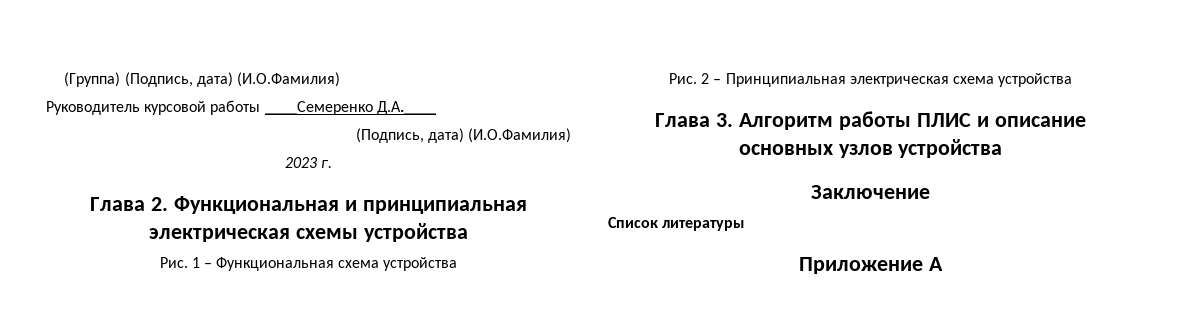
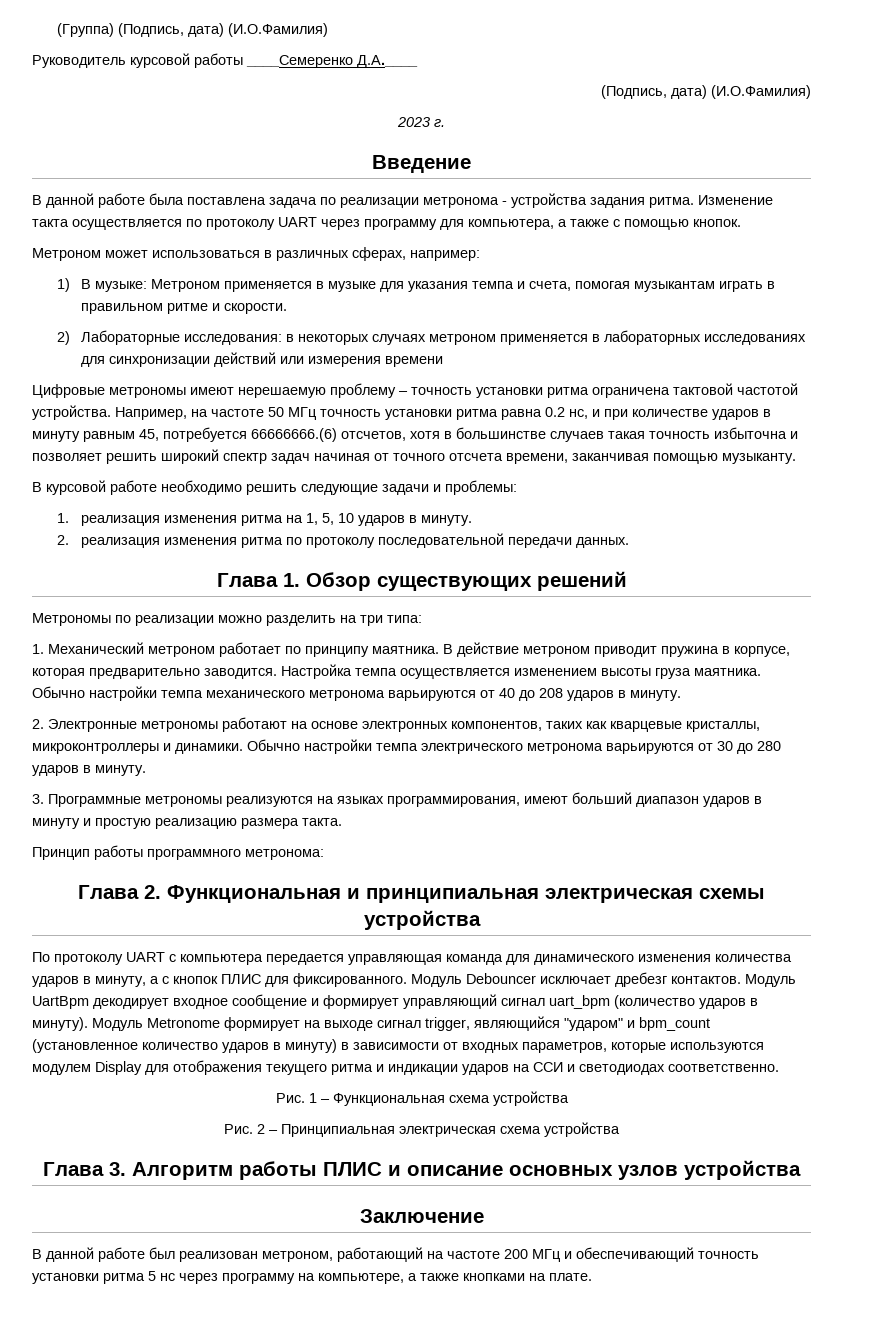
(333, 164) none -> [372,155,471,173] [32,193,773,208] [32,217,741,230] [32,247,480,261] [56,278,775,292] [80,303,287,314] [56,330,806,345] [80,352,443,367] [32,383,798,398] [32,405,771,420] [32,427,798,442] [32,449,796,464] [32,480,517,495] [56,513,472,526] [56,533,629,548] [216,571,627,591] [32,613,422,626] [32,642,790,657] [32,664,761,679] [32,686,681,701] [32,717,760,732] [32,739,781,754] [32,765,146,776] [32,792,762,807] [32,818,342,829] [32,845,324,860] // Введение // В данной работе была поставлена задача по реализации метронома - устройства задания ритма. Изменение такта осуществляется по протоколу UART через программу для компьютера, а также с помощью кнопок. // Метроном может использоваться в различных сферах, например: // 1) В музыке: Метроном применяется в музыке для указания темпа и счета, помогая музыкантам играть в правильном ритме и скорости. // 2) Лабораторные исследования: в некоторых случаях метроном применяется в лабораторных исследованиях для синхронизации действий или измерения времени // Цифровые метрономы имеют нерешаемую проблему – точность установки ритма ограничена тактовой частотой устройства. Например, на частоте 50 МГц точность установки ритма равна 0.2 нс, и при количестве ударов в минуту равным 45, потребуется 66666666.(6) отсчетов, хотя в большинстве случаев такая точность избыточна и позволяет решить широкий спектр задач начиная от точного отсчета времени, заканчивая помощью музыканту. // В курсовой работе необходимо решить следующие задачи и проблемы: // 1. реализация изменения ритма на 1, 5, 10 ударов в минуту. // 2. реализация изменения ритма по протоколу последовательной передачи данных. // Глава 1. Обзор существующих решений // Метрономы по реализации можно разделить на три типа: // 1. Механический метроном работает по принципу маятника. В действие метроном приводит пружина в корпусе, которая предварительно заводится. Настройка темпа осуществляется изменением высоты груза маятника. Обычно настройки темпа механического метронома варьируются от 40 до 208 ударов в минуту. // 2. Электронные метрономы работают на основе электронных компонентов, таких как кварцевые кристаллы, микроконтроллеры и динамики. Обычно настройки темпа электрического метронома варьируются от 30 до 280 ударов в минуту. // 3. Программные метрономы реализуются на языках программирования, имеют больший диапазон ударов в минуту и простую реализацию размера такта. // Принцип работы программного метронома:
(468, 232) none -> [32,952,792,965] [32,972,796,987] [32,994,758,1009] [32,1016,710,1031] [32,1039,764,1053] [32,1060,779,1075] // По протоколу UART с компьютера передается управляющая команда для динамического изменения количества ударов в минуту, а с кнопок ПЛИС для фиксированного. Модуль Debouncer исключает дребезг контактов. Модуль UartBpm декодирует входное сообщение и формирует управляющий сигнал uart_bpm (количество ударов в минуту). Модуль Metronome формирует на выходе сигнал trigger, являющийся "ударом" и bpm_count (установленное количество ударов в минуту) в зависимости от входных параметров, которые используются модулем Display для отображения текущего ритма и индикации ударов на ССИ и светодиодах соответственно.
[608,217,745,231] [799,257,943,274] Список литературы // Приложение А -> [32,1247,759,1262] [32,1271,592,1284] В данной работе был реализован метроном, работающий на частоте 200 МГц и обеспечивающий точность установки ритма 5 нс через программу на компьютере, а также кнопками на плате.

